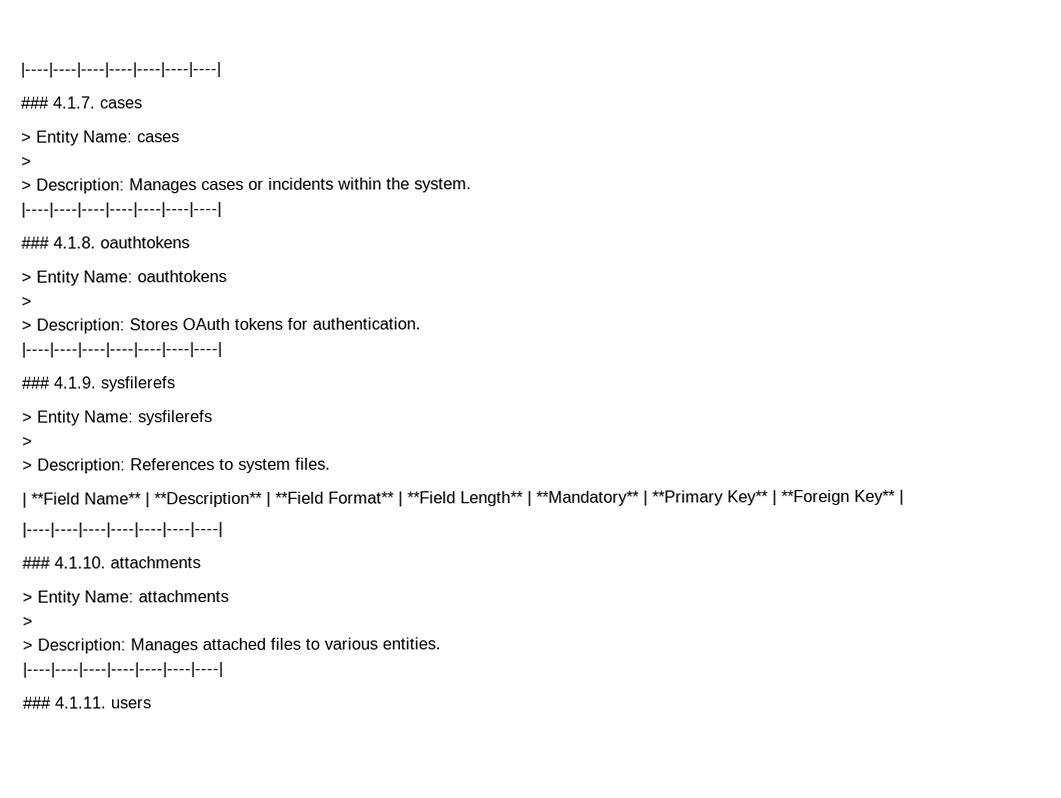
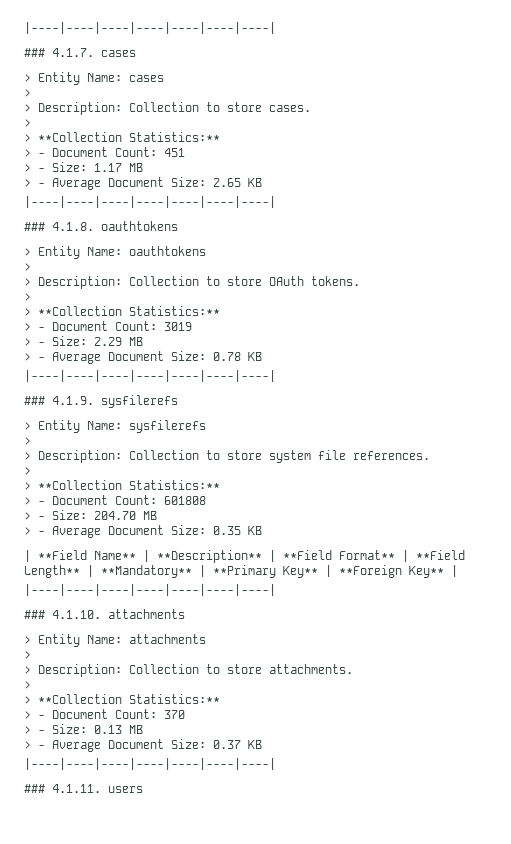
[129,177,472,194] Manages cases or incidents within the system. -> [129,102,311,112] [24,119,31,127] [24,132,220,142] [24,147,185,157] [24,162,143,172] [24,177,262,190] Collection to store cases. // > // > **Collection Statistics:** // > - Document Count: 451 // > - Size: 1.17 MB // > - Average Document Size: 2.65 KB
[129,317,421,331] Stores OAuth tokens for authentication. -> [129,276,360,286] [24,293,31,301] [24,306,220,316] [24,321,192,331] [24,336,143,346] [24,351,262,364] Collection to store OAuth tokens. // > // > **Collection Statistics:** // > - Document Count: 3019 // > - Size: 2.29 MB // > - Average Document Size: 0.78 KB
[130,457,331,473] References to system files. -> [129,450,430,463] [24,467,31,475] [24,480,220,490] [24,495,206,505] [24,510,157,520] [24,525,262,538] Collection to store system file references. // > // > **Collection Statistics:** // > - Document Count: 601808 // > - Size: 204.70 MB // > - Average Document Size: 0.35 KB
[130,637,441,654] Manages attached files to various entities. -> [129,664,353,674] [24,681,31,689] [24,694,220,704] [24,709,185,719] [24,724,143,734] [24,739,262,752] Collection to store attachments. // > // > **Collection Statistics:** // > - Document Count: 370 // > - Size: 0.13 MB // > - Average Document Size: 0.37 KB

